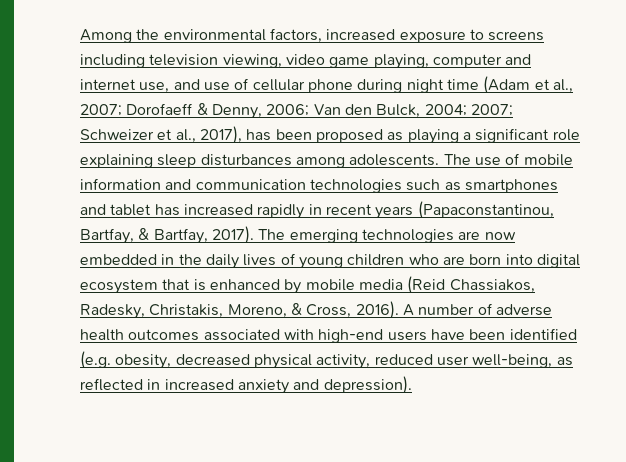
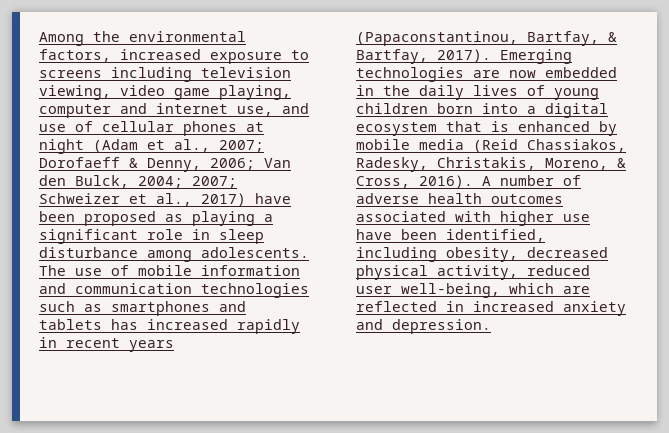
[307,79,479,93] phone during night time -> [183,121,264,136] [39,139,84,154] phones at night
[199,126,272,144] 2017), has -> [201,193,291,206] 2017) have
[80,154,292,168] explaining sleep disturbances -> [192,229,264,244] [39,247,138,258] in sleep disturbance
[110,204,152,216] tablet -> [39,319,102,330] tablets
[258,229,358,243] The emerging -> [500,49,572,64] Emerging
[408,254,465,265] who are -> (428, 108) none
(533, 259) none -> [527,106,536,114] a
[318,328,577,343] [80,351,111,369] high-end users have been identified (e.g. -> [500,211,590,226] [356,229,545,242] [356,247,437,262] higher use have been identified, including
[556,357,573,366] as -> [509,283,590,294] which are
[323,376,412,394] depression). -> [392,319,491,334] depression.

